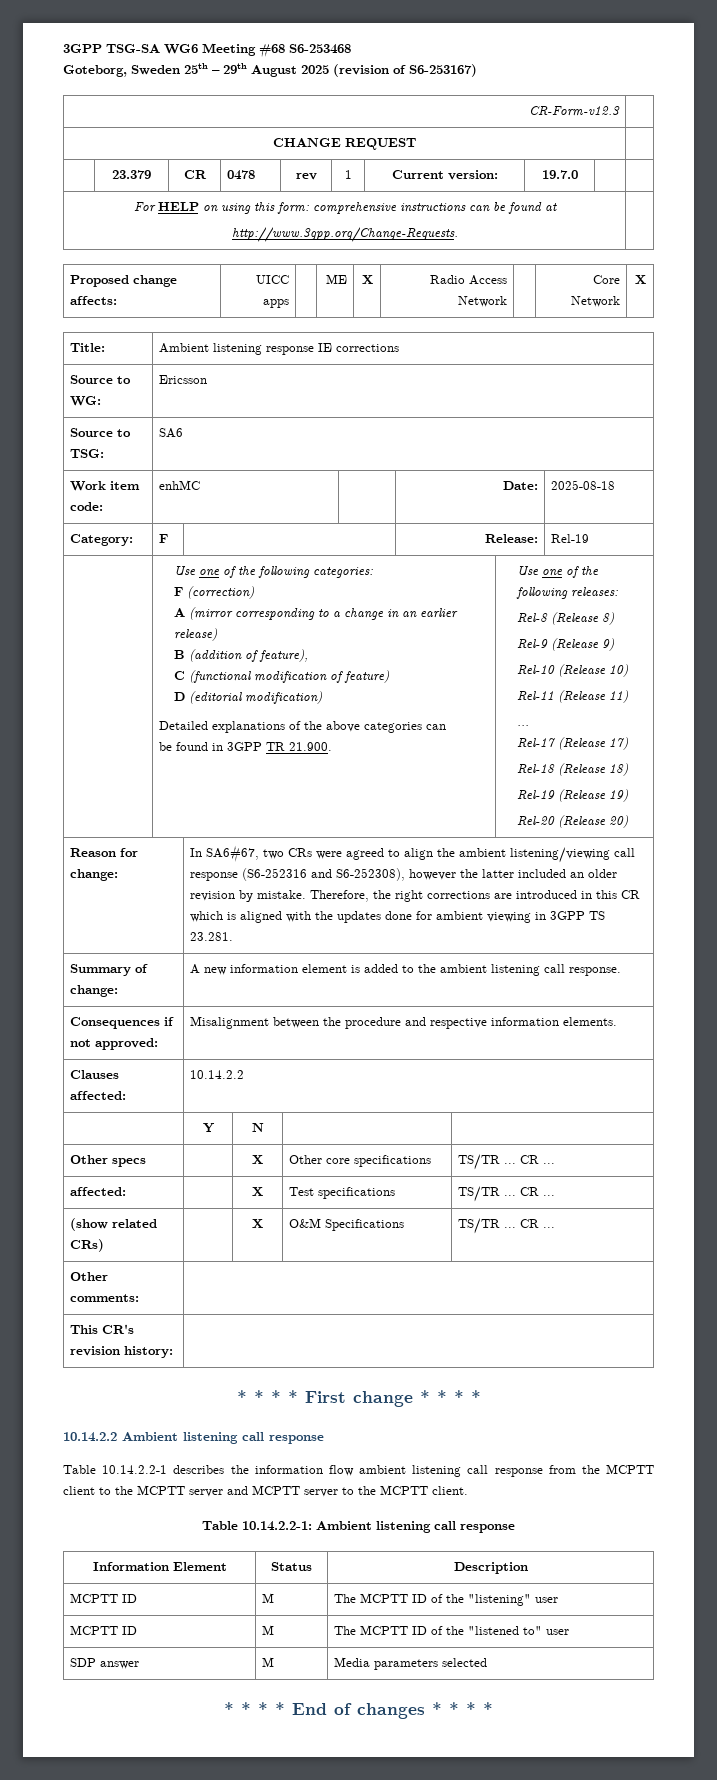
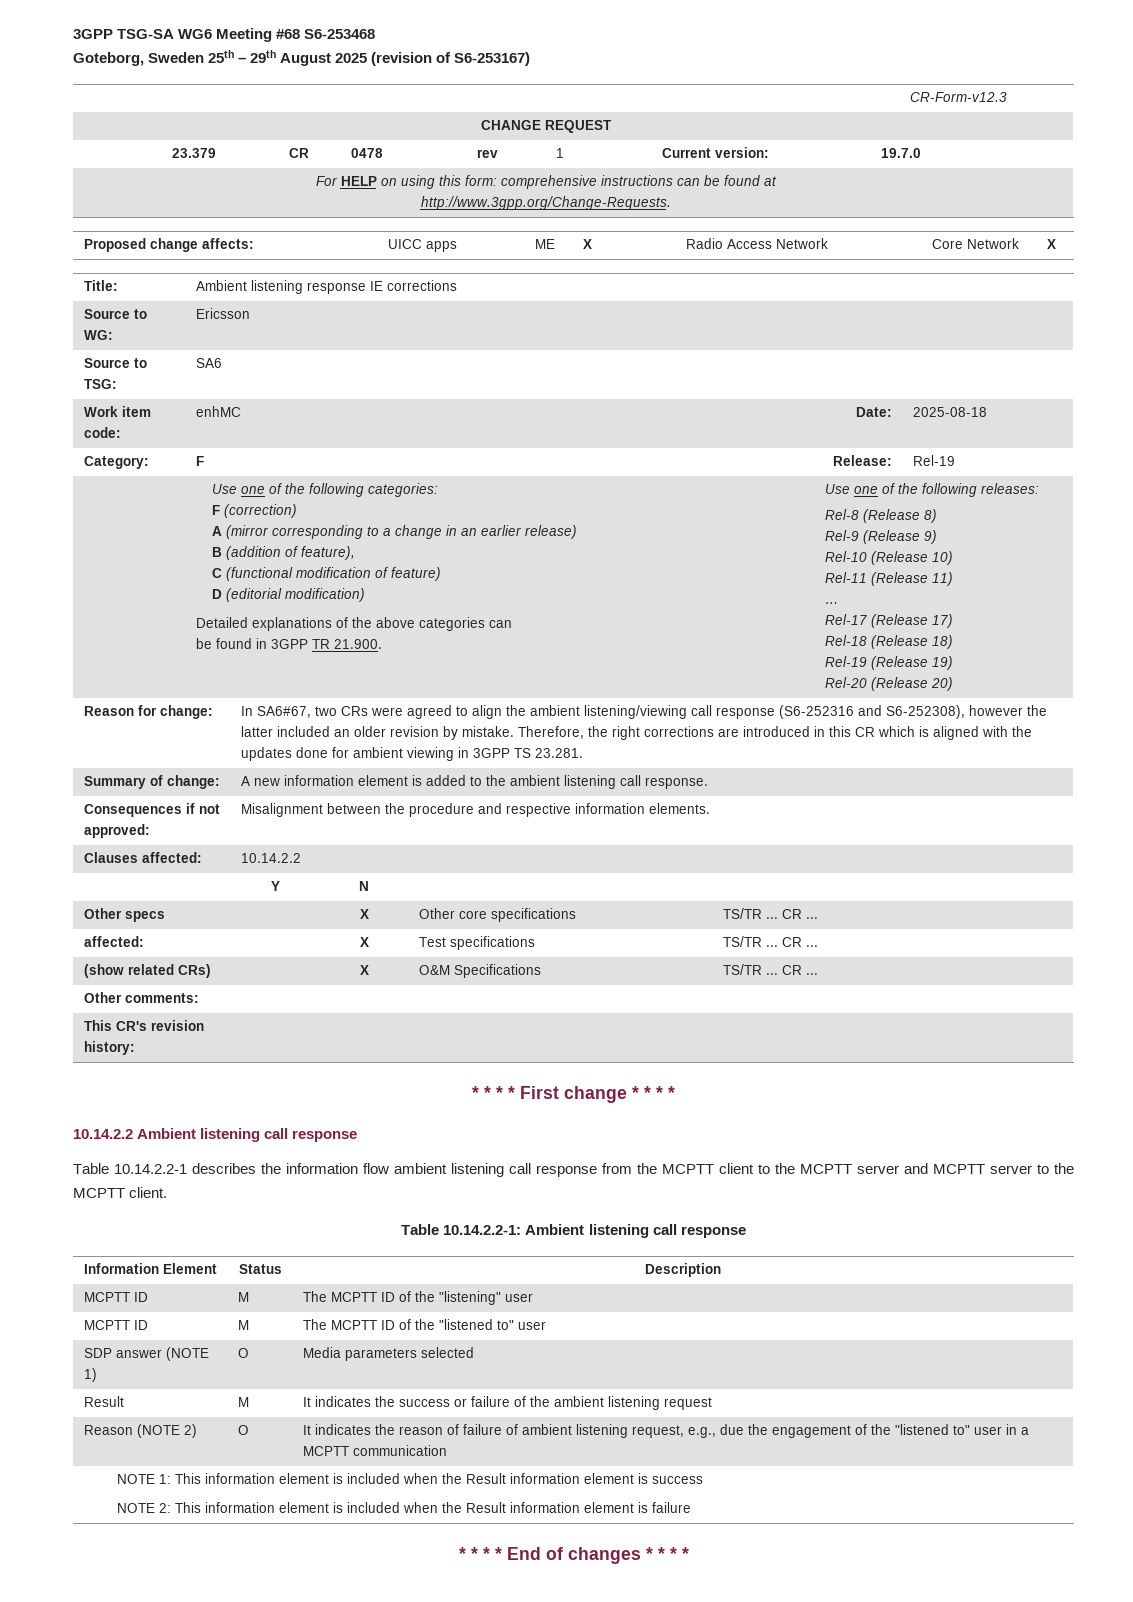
[262,1657,275,1667] | M -> [165,1347,209,1361] [83,1368,97,1382] [237,1348,249,1358] (NOTE 1) | O
(488, 1662) none -> [83,1396,124,1407] [237,1397,249,1407] [302,1396,712,1410] [83,1424,197,1438] [237,1425,249,1435] [302,1424,1029,1438] [302,1445,447,1456] [116,1473,703,1484] [116,1502,691,1513] // Result | M | It indicates the success or failure of the ambient listening request // Reason (NOTE 2) | O | It indicates the reason of failure of ambient listening request, e.g., due the engagement of the "listened to" user in a MCPTT communication // NOTE 1: This information element is included when the Result information element is success // NOTE 2: This information element is included when the Result information element is failure

